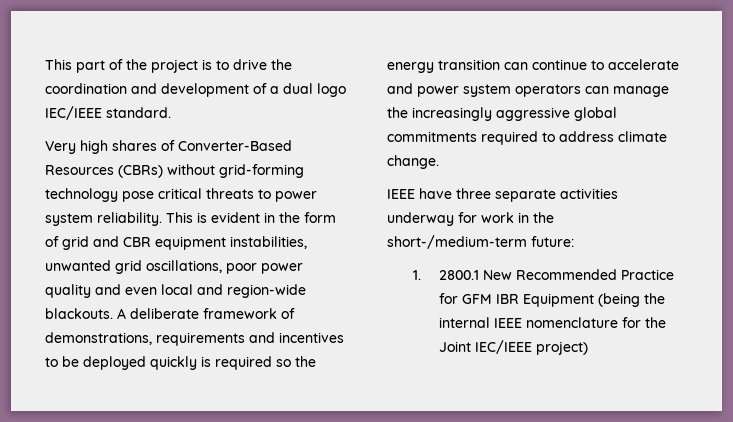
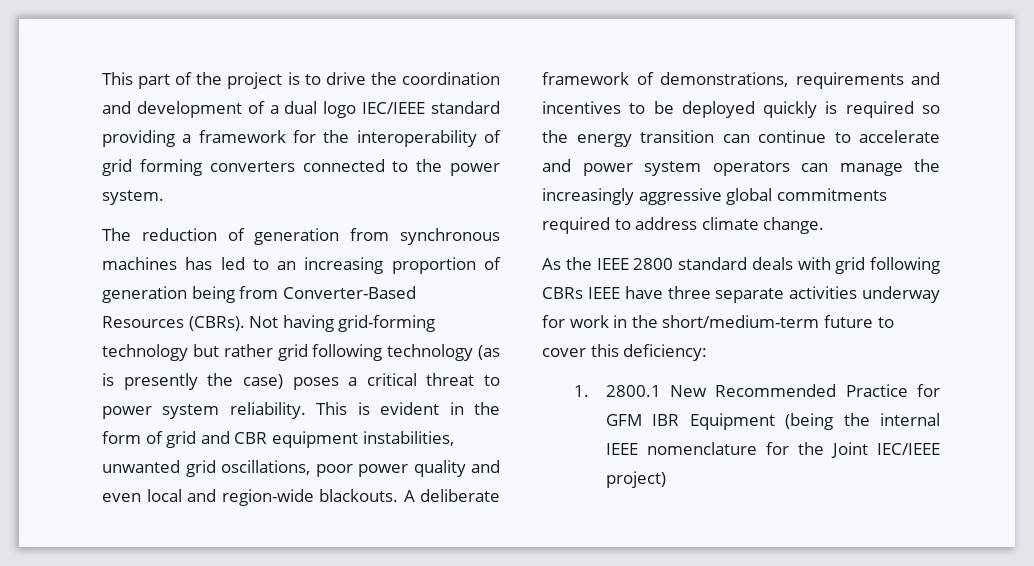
[106,107,171,118] [45,140,292,154] [45,164,304,178] [45,188,254,202] standard. // Very high shares of Converter-Based Resources (CBRs) without grid-forming technology pose critical threats -> [431,101,500,114] [102,130,501,147] [102,159,500,176] [102,190,164,205] [102,228,501,245] [102,257,501,274] [102,286,416,303] [102,315,436,332] [102,344,500,361] [102,373,475,390] standard providing a framework for the interoperability of grid forming converters connected to the power system. // The reduction of generation from synchronous machines has led to an increasing proportion of generation being from Converter-Based Resources (CBRs). Not having grid-forming technology but rather grid following technology (as is presently the case) poses a critical threat
(439, 162) none -> [542,257,940,274] [542,287,583,299] As the IEEE 2800 standard deals with grid following CBRs
[387,235,574,249] short-/medium-term future: -> [662,315,894,328] [542,344,708,361] short/medium-term future to cover this deficiency:

